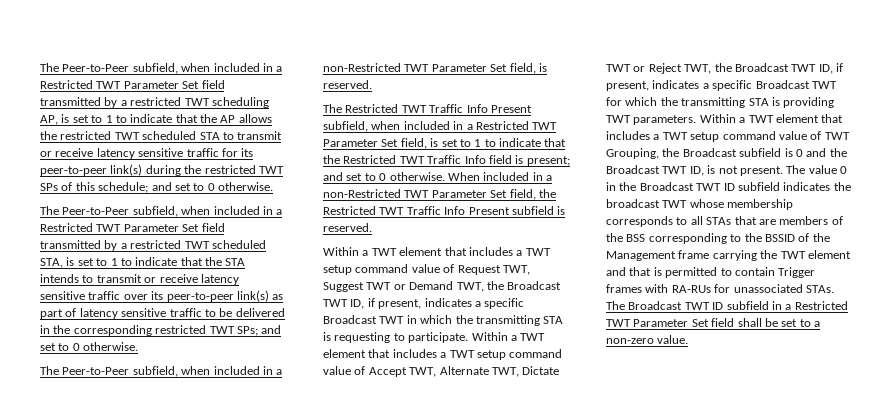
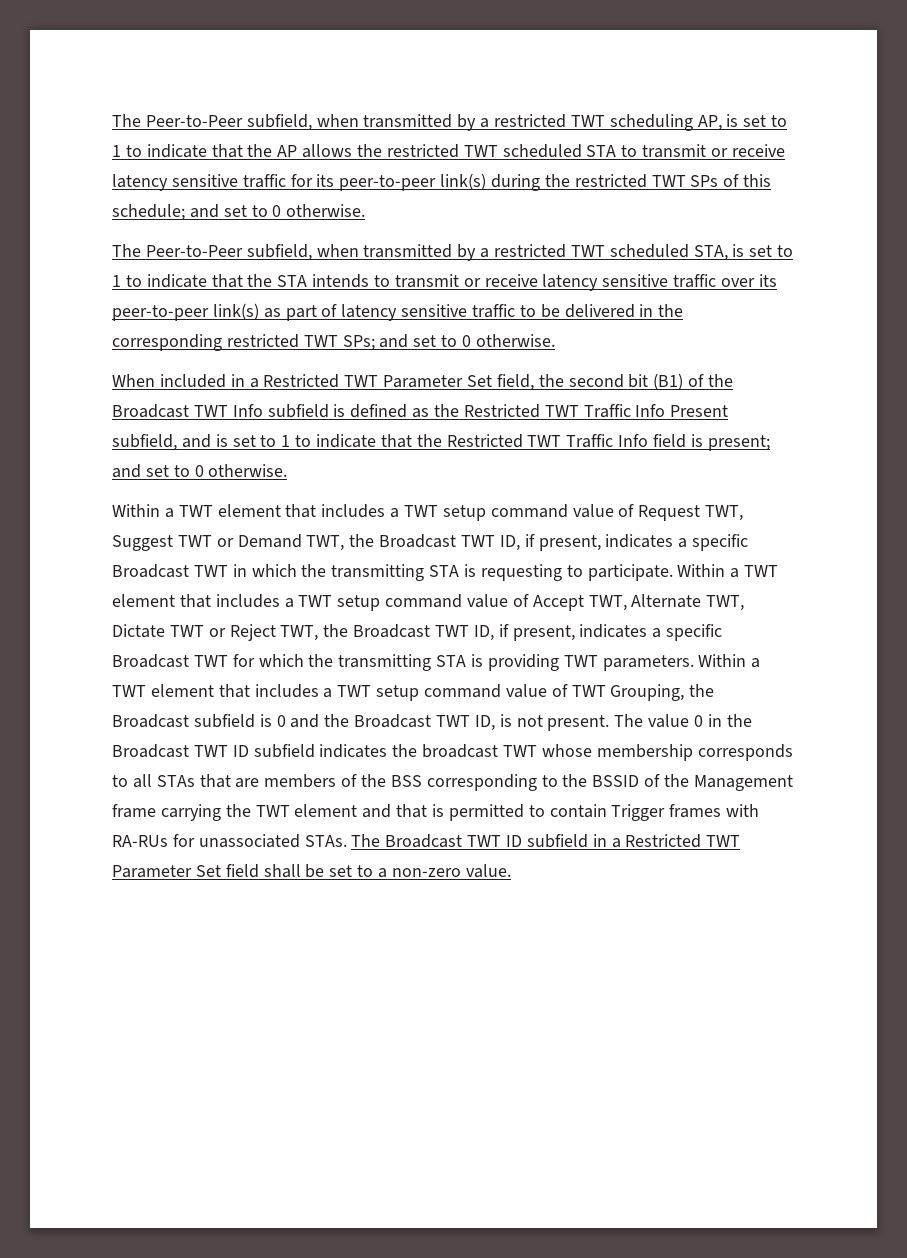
[40,63,283,74] [40,80,225,89] The Peer-to-Peer subfield, when included in a Restricted TWT Parameter Set field -> [112,114,359,131] The Peer-to-Peer subfield, when
[213,206,283,215] [40,223,225,232] included in a Restricted TWT Parameter Set field -> (359, 250) none
[40,366,283,377] [323,63,547,74] [323,80,372,89] [323,104,532,113] [323,121,401,132] The Peer-to-Peer subfield, when included in a non-Restricted TWT Parameter Set field, is reserved. // The Restricted TWT Traffic Info Present subfield, when -> [112,374,155,387] When
(427, 143) none -> [538,373,734,390] [112,404,729,418] [112,434,211,451] the second bit (B1) of the Broadcast TWT Info subfield is defined as the Restricted TWT Traffic Info Present subfield, and
[447,172,552,181] [323,189,556,200] [323,206,566,215] [323,223,372,232] When included in a non-Restricted TWT Parameter Set field, the Restricted TWT Traffic Info Present subfield is reserved. -> (288, 470) none

